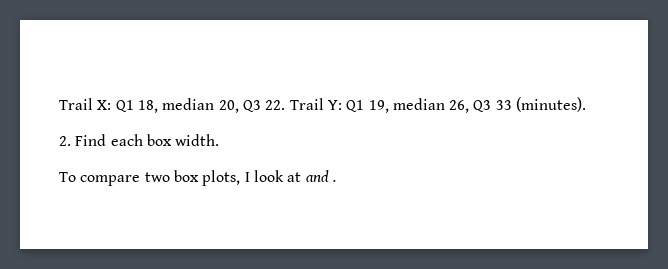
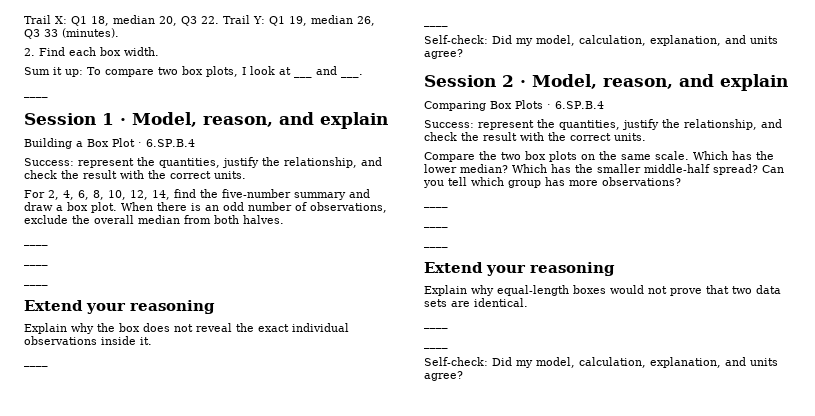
(220, 140) none -> [24,67,83,77] Sum it up:
[305,170,336,182] and . -> [294,75,312,78] [316,66,363,78] [24,95,48,98] [24,112,388,129] [24,138,195,149] [24,157,382,168] [24,170,246,179] [24,189,370,200] [24,202,387,213] [24,215,284,224] [24,243,48,246] [24,263,48,266] [24,283,48,286] [24,300,215,314] [24,323,349,334] [24,336,152,345] [24,364,48,367] [424,24,448,27] [424,35,778,46] [424,49,463,59] [424,74,788,91] [424,100,604,111] [424,119,782,130] [424,132,646,141] [424,151,774,162] [424,164,784,175] [423,177,681,188] [424,205,448,208] [424,225,448,228] [424,245,448,248] [424,262,615,276] [424,285,781,296] [424,298,528,307] [424,326,448,329] [424,346,448,349] [424,357,778,368] [424,371,463,381] ___ and ___. // ____ // Session 1 · Model, reason, and explain // Building a Box Plot · 6.SP.B.4 // Success: represent the quantities, justify the relationship, and check the result with the correct units. // For 2, 4, 6, 8, 10, 12, 14, find the five-number summary and draw a box plot. When there is an odd number of observations, exclude the overall median from both halves. // ____ // ____ // ____ // Extend your reasoning // Explain why the box does not reveal the exact individual observations inside it. // ____ // ____ // Self-check: Did my model, calculation, explanation, and units agree? // Session 2 · Model, reason, and explain // Comparing Box Plots · 6.SP.B.4 // Success: represent the quantities, justify the relationship, and check the result with the correct units. // Compare the two box plots on the same scale. Which has the lower median? Which has the smaller middle-half spread? Can you tell which group has more observations? // ____ // ____ // ____ // Extend your reasoning // Explain why equal-length boxes would not prove that two data sets are identical. // ____ // ____ // Self-check: Did my model, calculation, explanation, and units agree?

